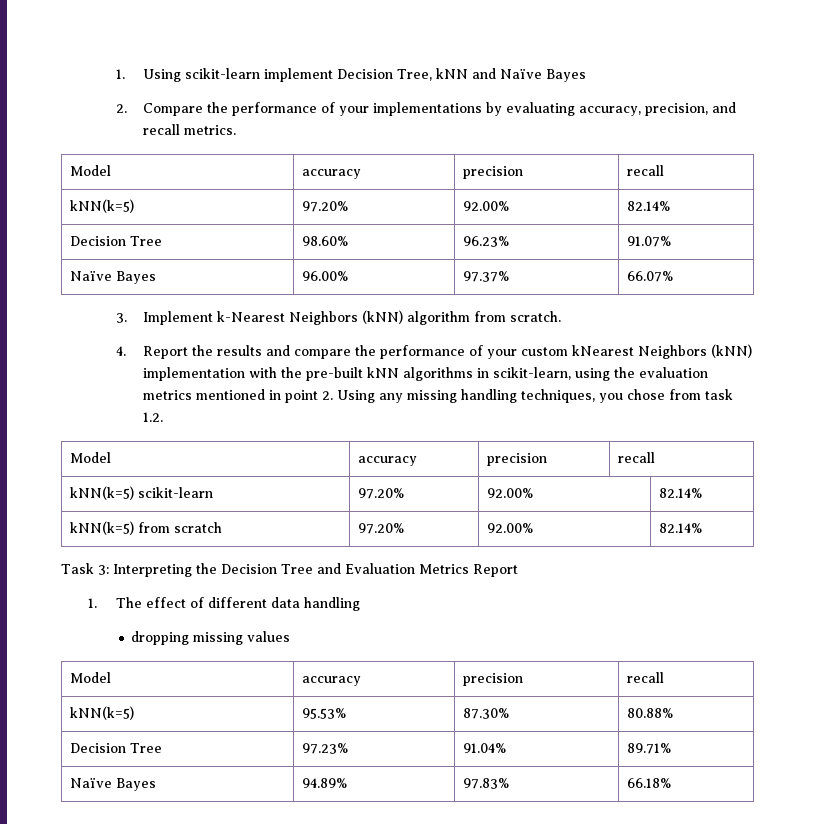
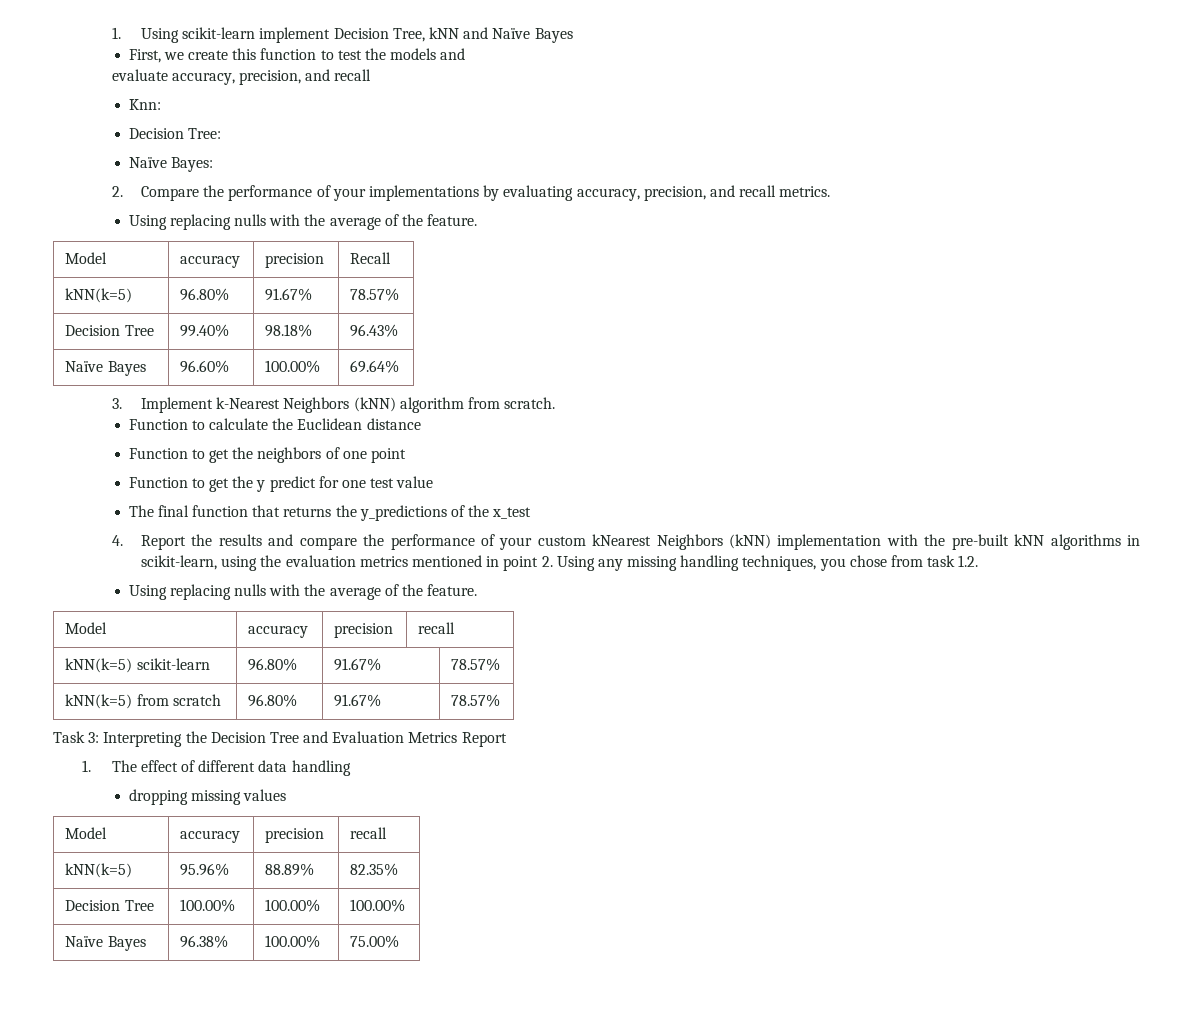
(587, 75) none -> [128,48,466,63] [111,69,372,85] [128,99,161,110] [128,128,221,139] [128,157,213,172] // First, we create this function to test the models and // evaluate accuracy, precision, and recall // Knn: // Decision Tree: // Naïve Bayes:
[69,165,111,176] [301,169,361,179] [462,166,523,179] [626,165,664,176] [69,199,134,213] [301,201,348,212] [462,201,509,211] [626,201,670,211] [69,236,162,246] [301,236,348,246] [462,236,509,247] [626,236,671,247] [69,270,156,284] [301,271,348,281] [462,271,509,282] [626,271,673,282] // Model | accuracy | precision | recall // kNN(k=5) | 97.20% | 92.00% | 82.14% // Decision Tree | 98.60% | 96.23% | 91.07% // Naïve Bayes | 96.00% | 97.37% | 66.07% -> [128,214,478,230] [65,252,108,264] [180,255,241,268] [265,253,325,268] [350,252,392,264] [65,288,133,303] [180,288,230,301] [265,288,313,301] [350,288,400,301] [65,325,154,336] [180,324,230,337] [265,324,313,337] [350,324,399,337] [65,361,146,376] [180,360,230,373] [265,360,321,373] [350,360,400,373] // Using replacing nulls with the average of the feature. // Model | accuracy | precision | Recall // kNN(k=5) | 96.80% | 91.67% | 78.57% // Decision Tree | 99.40% | 98.18% | 96.43% // Naïve Bayes | 96.60% | 100.00% | 69.64%
(562, 316) none -> [128,418,421,430] [128,447,407,463] [128,476,434,492] [128,505,532,521] // Function to calculate the Euclidean distance // Function to get the neighbors of one point // Function to get the y predict for one test value // The final function that returns the y_predictions of the x_test
(164, 417) none -> [128,584,478,600] // Using replacing nulls with the average of the feature.
[357,488,404,499] [486,488,533,498] [658,488,702,498] 97.20% | 92.00% | 82.14% -> [248,658,298,671] [334,658,382,671] [451,658,501,671] 96.80% | 91.67% | 78.57%
[357,523,404,534] [486,523,533,533] [658,523,702,533] 97.20% | 92.00% | 82.14% -> [248,694,298,707] [334,694,382,707] [451,694,501,707] 96.80% | 91.67% | 78.57%
[301,708,346,719] [462,708,509,719] [626,708,673,718] [69,743,162,753] [301,743,348,754] [462,743,506,753] [626,743,671,754] [69,777,156,791] [301,778,347,788] [462,778,509,789] [626,778,671,788] 95.53% | 87.30% | 80.88% // Decision Tree | 97.23% | 91.04% | 89.71% // Naïve Bayes | 94.89% | 97.83% | 66.18% -> [180,863,230,876] [265,863,315,876] [350,863,399,876] [65,900,154,911] [180,899,236,912] [265,899,321,912] [350,899,406,912] [65,936,146,951] [180,935,229,948] [265,935,321,948] [350,935,400,948] 95.96% | 88.89% | 82.35% // Decision Tree | 100.00% | 100.00% | 100.00% // Naïve Bayes | 96.38% | 100.00% | 75.00%

